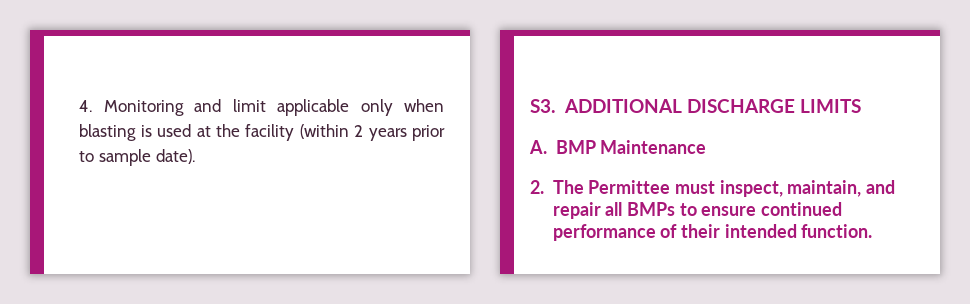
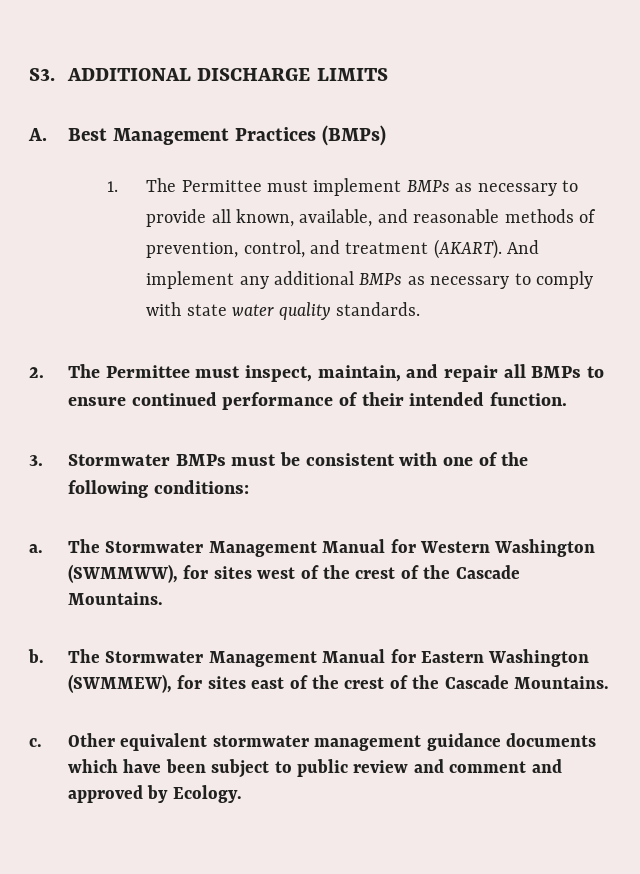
[79,99,444,116] [79,124,445,141] [79,149,195,166] 4. Monitoring and limit applicable only when blasting is used at the facility (within 2 years prior to sample date). // -> (29, 74) none
[555,140,707,154] BMP Maintenance -> [68,125,386,146] [107,178,579,196] [146,209,597,227] [146,239,540,259] [146,271,594,289] [146,302,420,320] Best Management Practices (BMPs) // 1. The Permittee must implement BMPs as necessary to provide all known, available, and reasonable methods of prevention, control, and treatment (AKART). And implement any additional BMPs as necessary to comply with state water quality standards.
(873, 231) none -> [29,452,529,466] [68,480,249,498] [29,539,596,557] [68,564,520,583] [68,592,164,605] [28,649,590,667] [68,674,610,693] [29,733,597,751] [68,759,562,778] [68,785,242,803] // 3. Stormwater BMPs must be consistent with one of the following conditions: // a. The Stormwater Management Manual for Western Washington (SWMMWW), for sites west of the crest of the Cascade Mountains. // b. The Stormwater Management Manual for Eastern Washington (SWMMEW), for sites east of the crest of the Cascade Mountains. // c. Other equivalent stormwater management guidance documents which have been subject to public review and comment and approved by Ecology.

